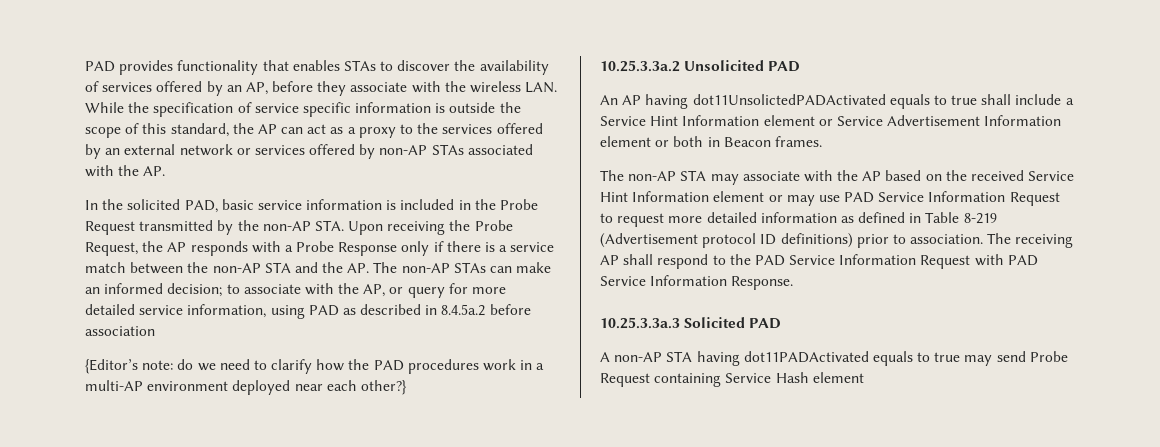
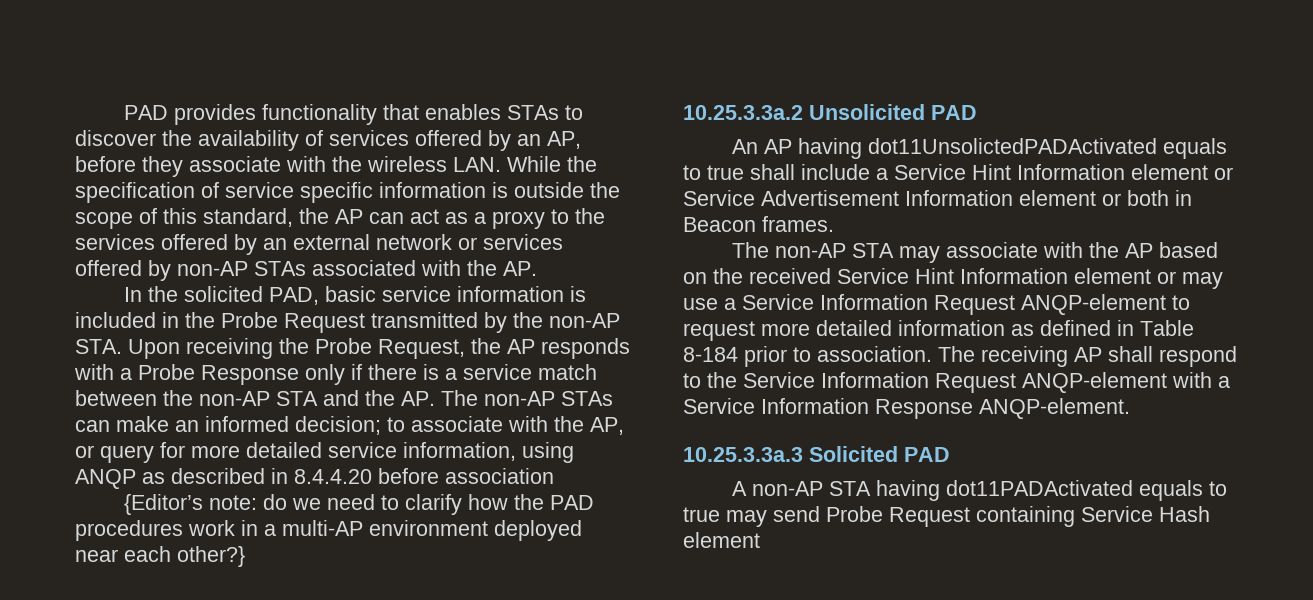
[308,305,339,316] PAD -> [75,469,136,489] ANQP
[441,304,486,316] 8.4.5a.2 -> [294,469,372,484] 8.4.4.20
[844,191,1060,206] PAD Service Information Request -> [724,294,1166,315] a Service Information Request ANQP-element
[963,213,997,224] [600,233,853,248] 8-219 (Advertisement protocol ID definitions) -> [683,347,738,362] 8-184
[754,254,1038,269] [600,275,794,290] PAD Service Information Request with PAD Service Information Response. -> [743,372,1230,393] [683,398,1130,419] Service Information Request ANQP-element with a Service Information Response ANQP-element.

